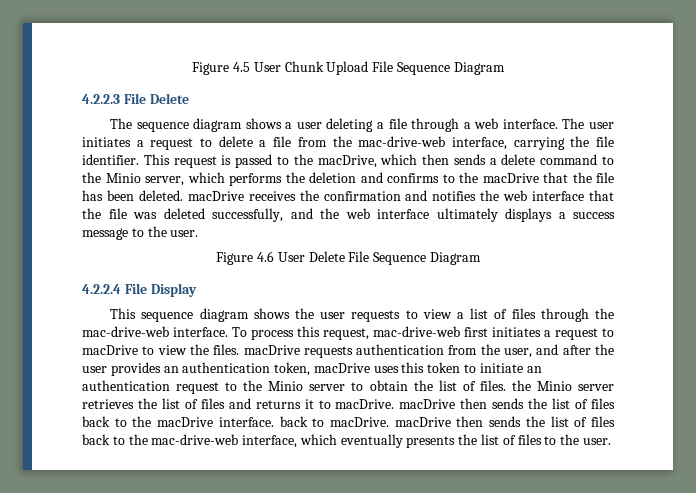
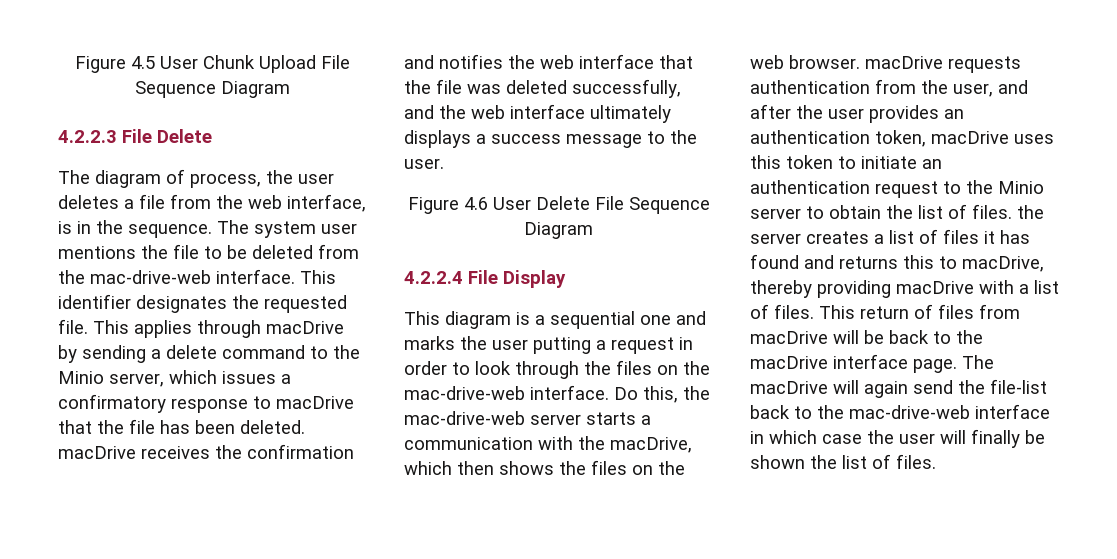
[136,118,614,132] [82,136,614,150] [82,154,486,168] sequence diagram shows a user deleting a file through a web interface. The user initiates a request to delete a file from the mac-drive-web interface, carrying the file identifier. This request is passed to the macDrive, which then sends -> [95,169,334,188] [58,194,366,212] [58,220,357,238] [58,244,359,259] [58,269,336,284] [58,294,347,313] [58,319,344,338] [58,345,146,363] diagram of process, the user deletes a file from the web interface, is in the sequence. The system user mentions the file to be deleted from the mac-drive-web interface. This identifier designates the requested file. This applies through macDrive by sending
[229,172,478,186] performs the deletion and confirms to the -> [222,371,291,384] [58,394,271,413] issues a confirmatory response to
[141,308,614,322] [82,326,614,340] [82,344,240,355] sequence diagram shows the user requests to view a list of files through the mac-drive-web interface. To process this request, mac-drive-web first initiates a request to macDrive to view the files. -> [445,311,706,329] [404,336,693,354] [404,360,710,379] [404,385,710,403] [404,411,651,425] [404,436,692,453] [404,460,685,475] [750,55,860,69] diagram is a sequential one and marks the user putting a request in order to look through the files on the mac-drive-web interface. Do this, the mac-drive-web server starts a communication with the macDrive, which then shows the files on the web browser.
[536,381,614,391] [82,398,615,409] [82,416,615,427] [82,434,611,448] Minio server retrieves the list of files and returns it to macDrive. macDrive then sends the list of files back to the macDrive interface. back to macDrive. macDrive then sends the list of files back to the mac-drive-web interface, which eventually presents the list of files to the user. -> [750,229,1030,244] [750,254,1044,272] [750,280,1059,298] [750,304,1020,319] [750,330,983,344] [750,354,994,373] [750,379,1047,398] [750,404,1050,419] [750,429,1045,448] [750,454,936,469] server creates a list of files it has found and returns this to macDrive, thereby providing macDrive with a list of files. This return of files from macDrive will be back to the macDrive interface page. The macDrive will again send the file-list back to the mac-drive-web interface in which case the user will finally be shown the list of files.

